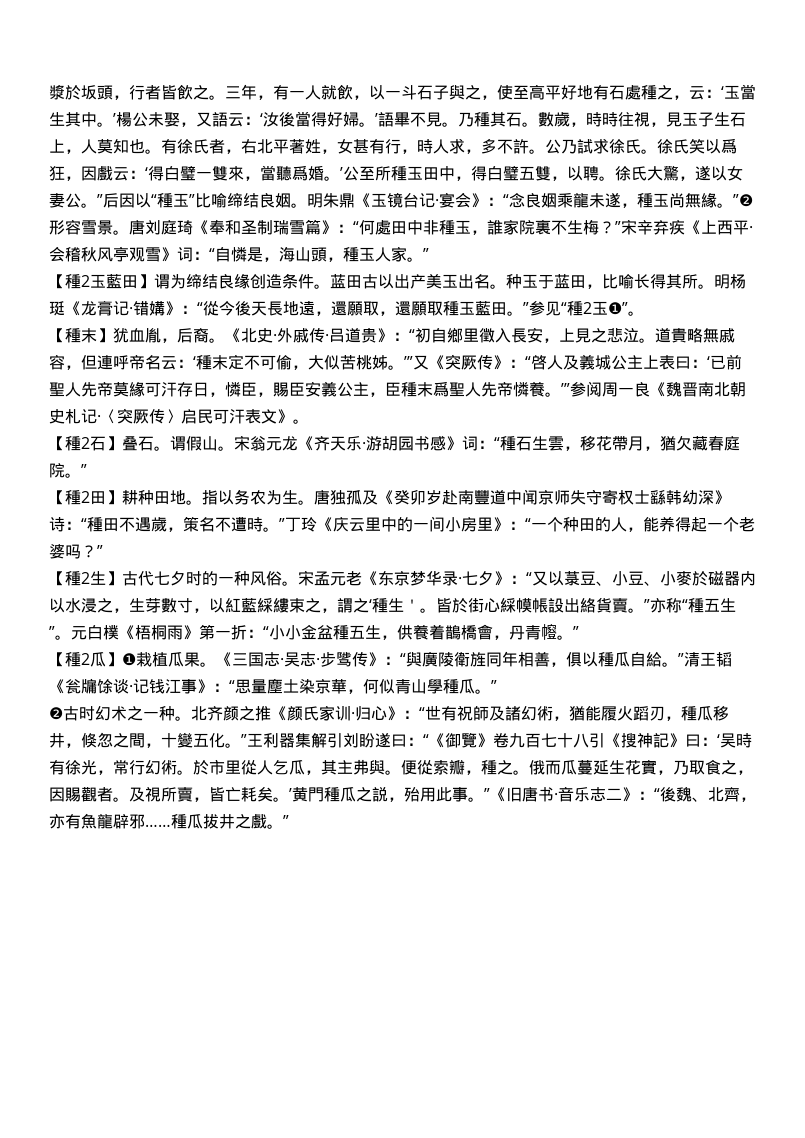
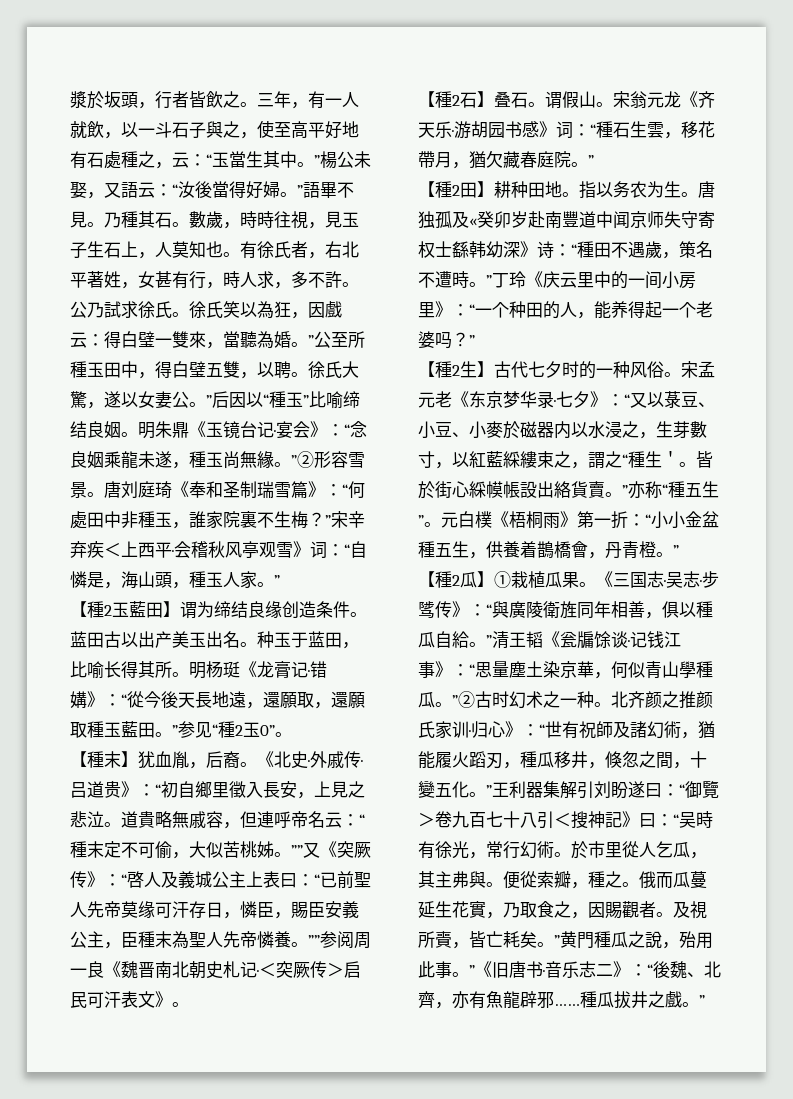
[721,86,724,98] ‘ -> [206,154,212,166] “
[113,113,116,125] ’ -> [314,155,320,166] ”
[260,113,263,125] ‘ -> [172,184,178,196] “
[375,113,378,125] ’ -> [297,185,303,196] ”
[721,138,737,154] 爲 -> [257,301,274,319] 為
[145,167,148,179] ‘ -> (104, 340) none
[292,165,343,181] 爲婚。’ -> [257,331,314,349] 為婚。”
[733,194,753,207] ”❷ -> [291,451,314,468] ”②
[685,220,701,235] 《 -> [104,543,121,557] ＜
[608,302,628,315] ❶” -> [260,725,275,736] 0”
[193,356,196,368] ‘ -> [359,814,365,826] “
[404,356,413,368] ’” -> [291,845,303,856] ””
[707,356,710,368] ‘ -> [314,874,320,886] “
[129,382,145,397] 緣 -> [138,901,155,918] 缘
[433,381,449,397] 爲 -> [172,931,189,949] 為
[561,383,570,395] ’” -> [308,935,320,946] ””
[101,408,181,424] 〈突厥传〉 -> [259,961,344,978] ＜突厥传＞
[378,490,394,505] 《 -> [469,218,477,226] «
[369,599,372,611] ‘ -> [622,454,628,466] “
[541,624,557,640] 㡧 -> [639,541,656,558] 橙
[122,653,136,666] ❶ -> [494,571,511,588] ①
[491,680,497,692] [49,707,63,720] ” // ❷ -> [452,691,475,708] ”②
[271,706,287,721] 《 -> (696, 700) none
[429,732,493,748] 《御覽》 -> [685,781,719,798] [418,813,435,827] 御覽＞
[605,733,621,748] 《 -> [554,813,571,827] ＜
[717,734,720,746] ‘ -> [673,814,679,826] “
[177,787,193,802] 賣 -> [435,931,452,948] 賷
[289,788,292,800] ’ -> [554,935,560,946] ”
[372,787,388,802] 説 -> [645,931,662,948] 說

